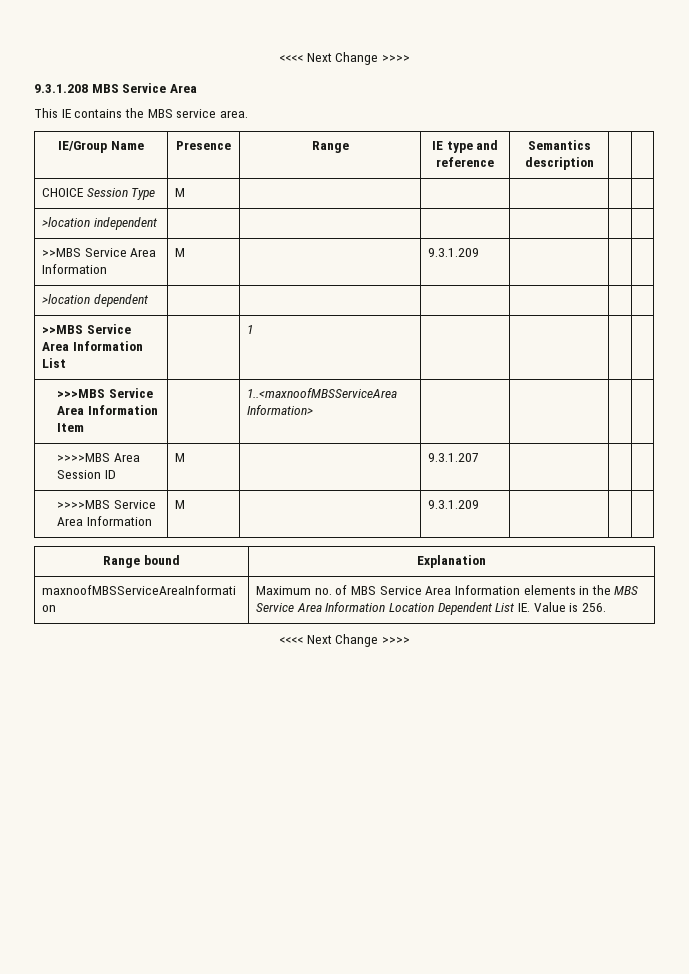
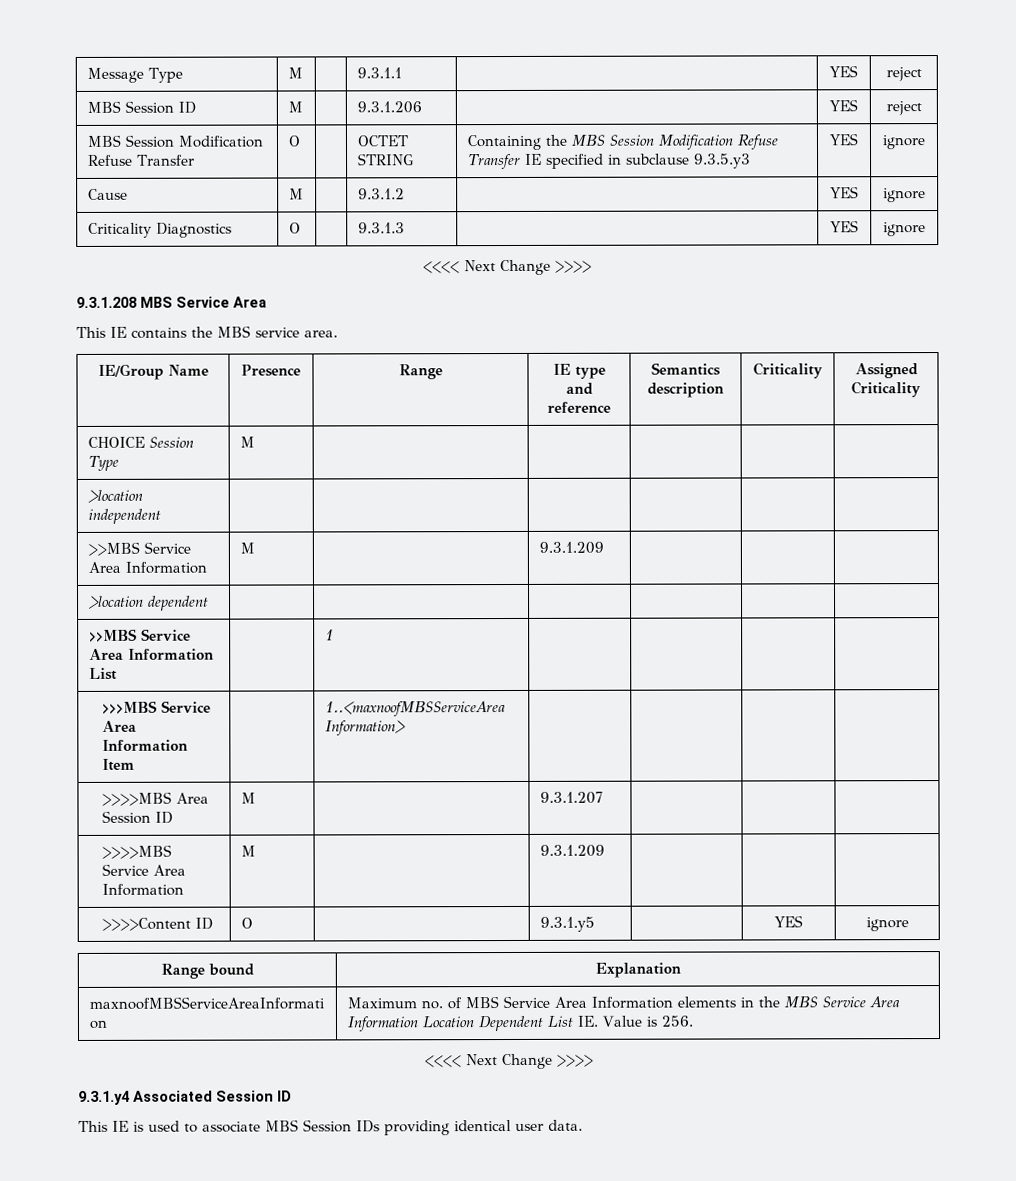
(279, 58) none -> [86,67,183,83] [287,67,303,79] [356,67,402,79] [829,65,858,78] [885,67,922,82] [86,100,196,114] [287,101,303,113] [356,101,422,114] [829,99,858,112] [885,101,922,116] [86,134,263,148] [87,154,195,166] [287,135,300,147] [356,135,408,147] [357,153,414,166] [466,134,778,151] [467,153,751,170] [829,133,858,146] [882,135,925,150] [87,188,128,200] [288,188,304,200] [357,188,405,200] [830,186,859,199] [883,188,926,203] [87,222,232,238] [288,222,301,234] [357,222,405,234] [830,220,859,233] [883,222,926,237] Message Type | M | | 9.3.1.1 | | YES | reject // MBS Session ID | M | | 9.3.1.206 | | YES | reject // MBS Session Modification Refuse Transfer | O | | OCTET STRING | Containing the MBS Session Modification Refuse Transfer IE specified in subclause 9.3.5.y3 | YES | ignore // Cause | M | | 9.3.1.2 | | YES | ignore // Criticality Diagnostics | O | | 9.3.1.3 | | YES | ignore //
(594, 163) | -> [752,362,823,379] [854,363,918,379] [851,381,921,398] Criticality | Assigned Criticality
(480, 504) none -> [102,917,214,931] [240,917,253,929] [539,916,595,932] [774,915,803,928] [865,917,909,932] // >>>>Content ID | O | | 9.3.1.y5 | | YES | ignore
(410, 640) none -> [78,1090,292,1105] [78,1119,583,1136] // 9.3.1.y4 Associated Session ID // This IE is used to associate MBS Session IDs providing identical user data.

